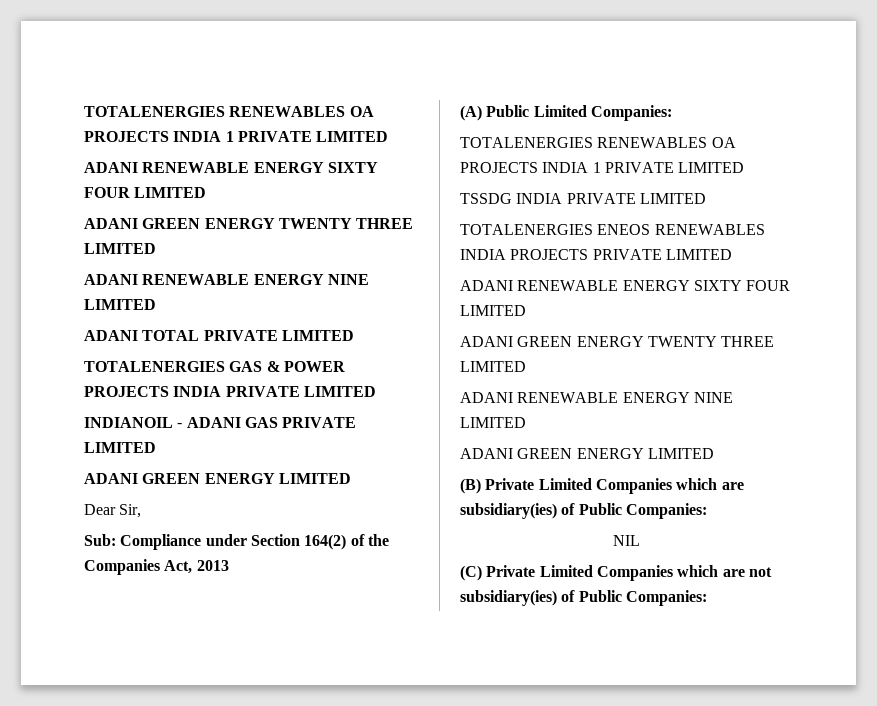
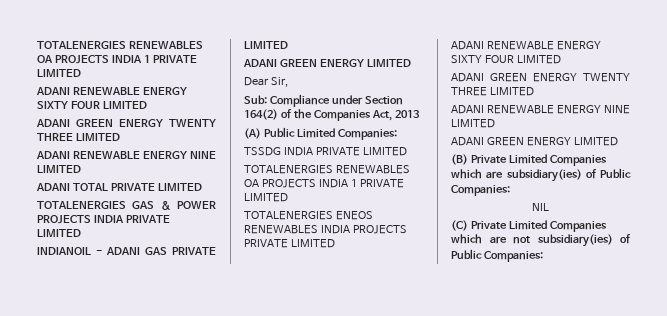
[460,137,736,148] [460,162,745,173] [460,193,706,204] // TOTALENERGIES RENEWABLES OA PROJECTS INDIA 1 PRIVATE LIMITED // TSSDG INDIA PRIVATE LIMITED -> [244,147,407,156] [244,165,410,174] [244,179,404,188] [244,193,288,202] // TSSDG INDIA PRIVATE LIMITED // TOTALENERGIES RENEWABLES OA PROJECTS INDIA 1 PRIVATE LIMITED

